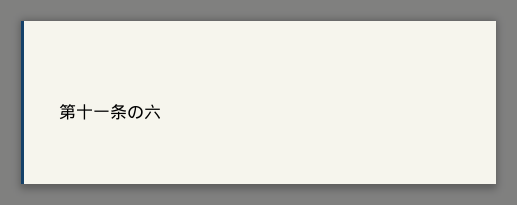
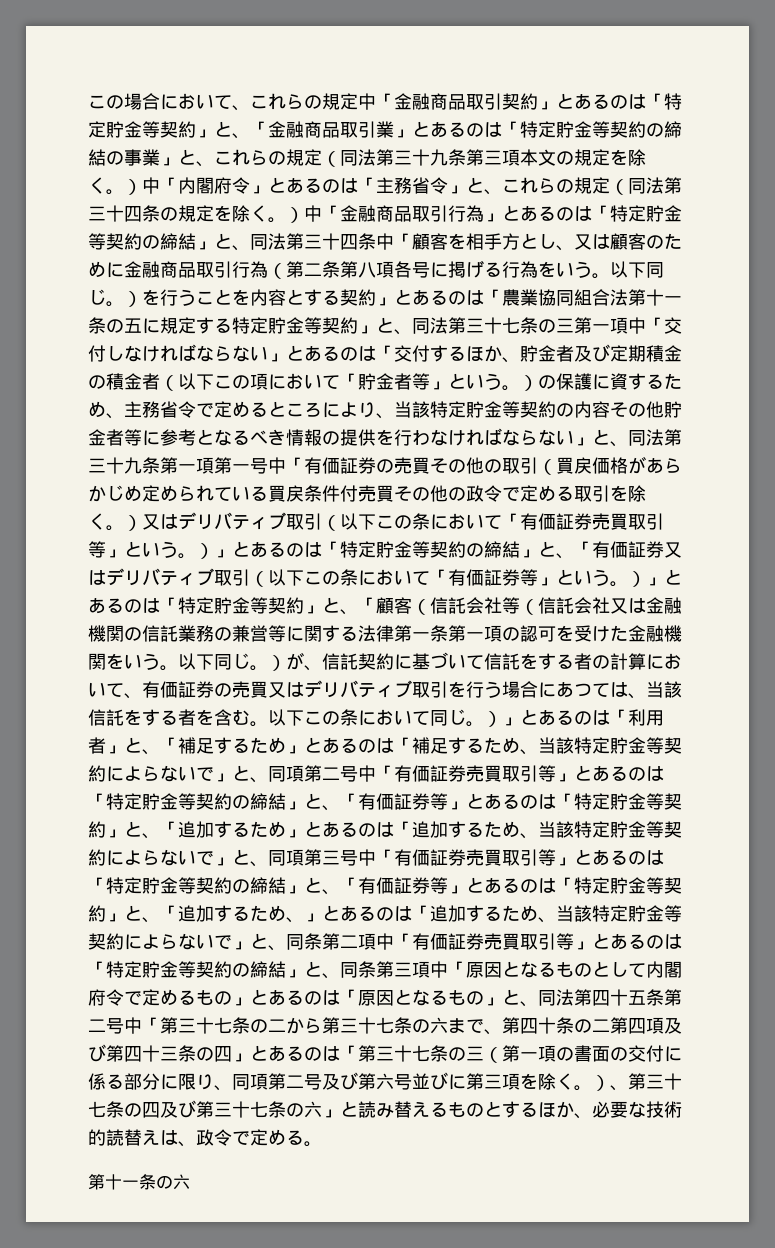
(59, 112) none -> [88,93,682,111] [88,121,682,139] [88,149,646,167] [88,177,682,195] [88,205,682,223] [88,233,682,251] [88,260,664,279] [88,289,682,307] [88,317,682,335] [88,344,682,363] [88,373,682,391] [88,401,682,419] [88,428,682,447] [88,456,682,475] [88,485,646,502] [88,512,664,531] [88,541,682,559] [88,568,682,587] [88,597,682,615] [88,625,682,642] [88,652,682,671] [88,680,682,699] [88,709,664,727] [88,737,682,755] [88,765,664,783] [88,793,682,811] [88,821,682,839] [88,849,664,867] [88,877,682,895] [88,905,682,923] [88,933,682,951] [88,961,682,979] [88,989,682,1007] [88,1017,682,1035] [88,1044,682,1063] [88,1072,682,1091] [88,1100,682,1119] [88,1129,322,1147] この場合において、これらの規定中「金融商品取引契約」とあるのは「特定貯金等契約」と、「金融商品取引業」とあるのは「特定貯金等契約の締結の事業」と、これらの規定（同法第三十九条第三項本文の規定を除く。）中「内閣府令」とあるのは「主務省令」と、これらの規定（同法第三十四条の規定を除く。）中「金融商品取引行為」とあるのは「特定貯金等契約の締結」と、同法第三十四条中「顧客を相手方とし、又は顧客のために金融商品取引行為（第二条第八項各号に掲げる行為をいう。以下同じ。）を行うことを内容とする契約」とあるのは「農業協同組合法第十一条の五に規定する特定貯金等契約」と、同法第三十七条の三第一項中「交付しなければならない」とあるのは「交付するほか、貯金者及び定期積金の積金者（以下この項において「貯金者等」という。）の保護に資するため、主務省令で定めるところにより、当該特定貯金等契約の内容その他貯金者等に参考となるべき情報の提供を行わなければならない」と、同法第三十九条第一項第一号中「有価証券の売買その他の取引（買戻価格があらかじめ定められている買戻条件付売買その他の政令で定める取引を除く。）又はデリバティブ取引（以下この条において「有価証券売買取引等」という。）」とあるのは「特定貯金等契約の締結」と、「有価証券又はデリバティブ取引（以下この条において「有価証券等」という。）」とあるのは「特定貯金等契約」と、「顧客（信託会社等（信託会社又は金融機関の信託業務の兼営等に関する法律第一条第一項の認可を受けた金融機関をいう。以下同じ。）が、信託契約に基づいて信託をする者の計算において、有価証券の売買又はデリバティブ取引を行う場合にあつては、当該信託をする者を含む。以下この条において同じ。）」とあるのは「利用者」と、「補足するため」とあるのは「補足するため、当該特定貯金等契約によらないで」と、同項第二号中「有価証券売買取引等」とあるのは「特定貯金等契約の締結」と、「有価証券等」とあるのは「特定貯金等契約」と、「追加するため」とあるのは「追加するため、当該特定貯金等契約によらないで」と、同項第三号中「有価証券売買取引等」とあるのは「特定貯金等契約の締結」と、「有価証券等」とあるのは「特定貯金等契約」と、「追加するため、」とあるのは「追加するため、当該特定貯金等契約によらないで」と、同条第二項中「有価証券売買取引等」とあるのは「特定貯金等契約の締結」と、同条第三項中「原因となるものとして内閣府令で定めるもの」とあるのは「原因となるもの」と、同法第四十五条第二号中「第三十七条の二から第三十七条の六まで、第四十条の二第四項及び第四十三条の四」とあるのは「第三十七条の三（第一項の書面の交付に係る部分に限り、同項第二号及び第六号並びに第三項を除く。）、第三十七条の四及び第三十七条の六」と読み替えるものとするほか、必要な技術的読替えは、政令で定める。 //

